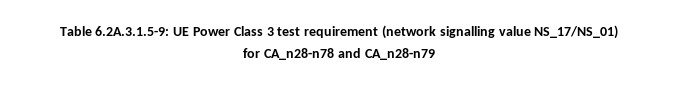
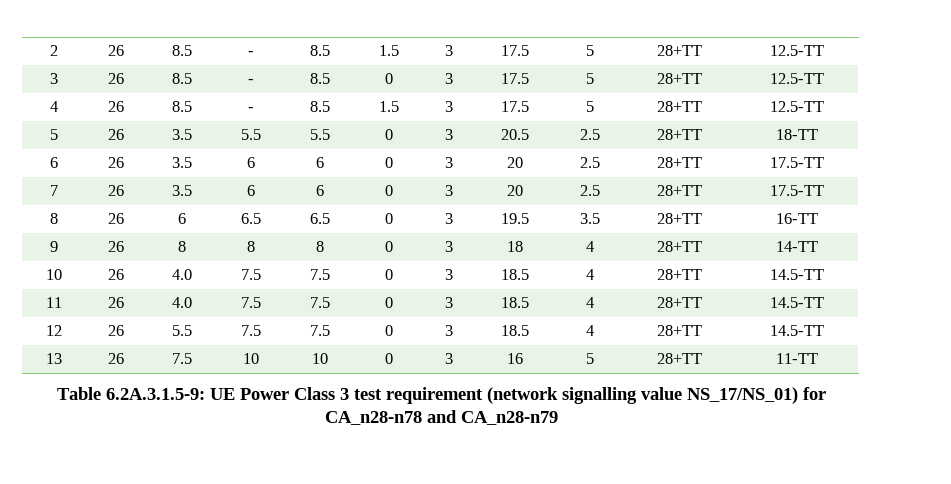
(59, 31) none -> [49,45,58,56] [108,45,124,56] [172,45,192,56] [248,51,254,56] [310,45,330,56] [379,45,399,56] [444,45,453,56] [500,45,529,56] [586,45,594,56] [657,45,702,56] [769,45,824,56] [49,73,58,84] [108,73,124,84] [172,73,192,84] [248,79,254,84] [310,73,330,84] [385,73,393,84] [444,73,453,84] [500,73,529,84] [586,73,594,84] [657,73,702,84] [769,73,824,84] [49,101,58,112] [108,101,124,112] [172,101,192,112] [248,107,254,112] [310,101,330,112] [379,101,399,112] [444,101,453,112] [500,101,529,112] [586,101,594,112] [657,101,702,112] [769,101,824,112] [49,129,58,140] [108,129,124,140] [172,129,192,140] [241,129,261,140] [310,129,330,140] [385,129,393,140] [444,129,453,140] [500,129,529,140] [580,129,600,140] [657,129,702,140] [775,129,818,140] [49,157,58,168] [108,157,124,168] [172,157,192,168] [247,157,255,168] [316,157,324,168] [385,157,393,168] [444,157,453,168] [506,157,523,168] [580,157,600,168] [657,157,702,168] [769,157,824,168] [49,185,58,196] [108,185,124,196] [172,185,192,196] [247,185,255,196] [316,185,324,196] [385,185,393,196] [444,185,453,196] [506,185,523,196] [580,185,600,196] [657,185,702,196] [769,185,824,196] [49,213,58,224] [108,213,124,224] [178,213,186,224] [241,213,261,224] [310,213,330,224] [385,213,393,224] [444,213,453,224] [500,213,529,224] [580,213,600,224] [657,213,702,224] [775,213,818,224] [49,241,58,252] [108,241,124,252] [178,241,186,252] [247,241,255,252] [316,241,324,252] [385,241,393,252] [444,241,453,252] [506,241,523,252] [586,241,594,252] [657,241,702,252] [775,241,818,252] [45,269,62,280] [108,269,124,280] [172,269,192,280] [241,269,261,280] [310,269,330,280] [385,269,393,280] [444,269,453,280] [500,269,529,280] [586,269,594,280] [657,269,702,280] [769,269,824,280] [45,297,62,308] [108,297,124,308] [172,297,192,308] [241,297,261,308] [310,297,330,308] [385,297,393,308] [444,297,453,308] [500,297,529,308] [586,297,594,308] [657,297,702,308] [769,297,824,308] [45,325,62,336] [108,325,124,336] [172,325,192,336] [241,325,261,336] [310,325,330,336] [385,325,393,336] [444,325,453,336] [500,325,529,336] [586,325,594,336] [657,325,702,336] [769,325,824,336] [45,353,62,364] [108,353,124,364] [172,353,192,364] [243,353,259,364] [312,353,328,364] [385,353,393,364] [444,353,453,364] [506,353,523,364] [586,353,594,364] [657,353,702,364] [775,353,818,364] 2 | 26 | 8.5 | - | 8.5 | 1.5 | 3 | 17.5 | 5 | 28+TT | 12.5-TT // 3 | 26 | 8.5 | - | 8.5 | 0 | 3 | 17.5 | 5 | 28+TT | 12.5-TT // 4 | 26 | 8.5 | - | 8.5 | 1.5 | 3 | 17.5 | 5 | 28+TT | 12.5-TT // 5 | 26 | 3.5 | 5.5 | 5.5 | 0 | 3 | 20.5 | 2.5 | 28+TT | 18-TT // 6 | 26 | 3.5 | 6 | 6 | 0 | 3 | 20 | 2.5 | 28+TT | 17.5-TT // 7 | 26 | 3.5 | 6 | 6 | 0 | 3 | 20 | 2.5 | 28+TT | 17.5-TT // 8 | 26 | 6 | 6.5 | 6.5 | 0 | 3 | 19.5 | 3.5 | 28+TT | 16-TT // 9 | 26 | 8 | 8 | 8 | 0 | 3 | 18 | 4 | 28+TT | 14-TT // 10 | 26 | 4.0 | 7.5 | 7.5 | 0 | 3 | 18.5 | 4 | 28+TT | 14.5-TT // 11 | 26 | 4.0 | 7.5 | 7.5 | 0 | 3 | 18.5 | 4 | 28+TT | 14.5-TT // 12 | 26 | 5.5 | 7.5 | 7.5 | 0 | 3 | 18.5 | 4 | 28+TT | 14.5-TT // 13 | 26 | 7.5 | 10 | 10 | 0 | 3 | 16 | 5 | 28+TT | 11-TT //

